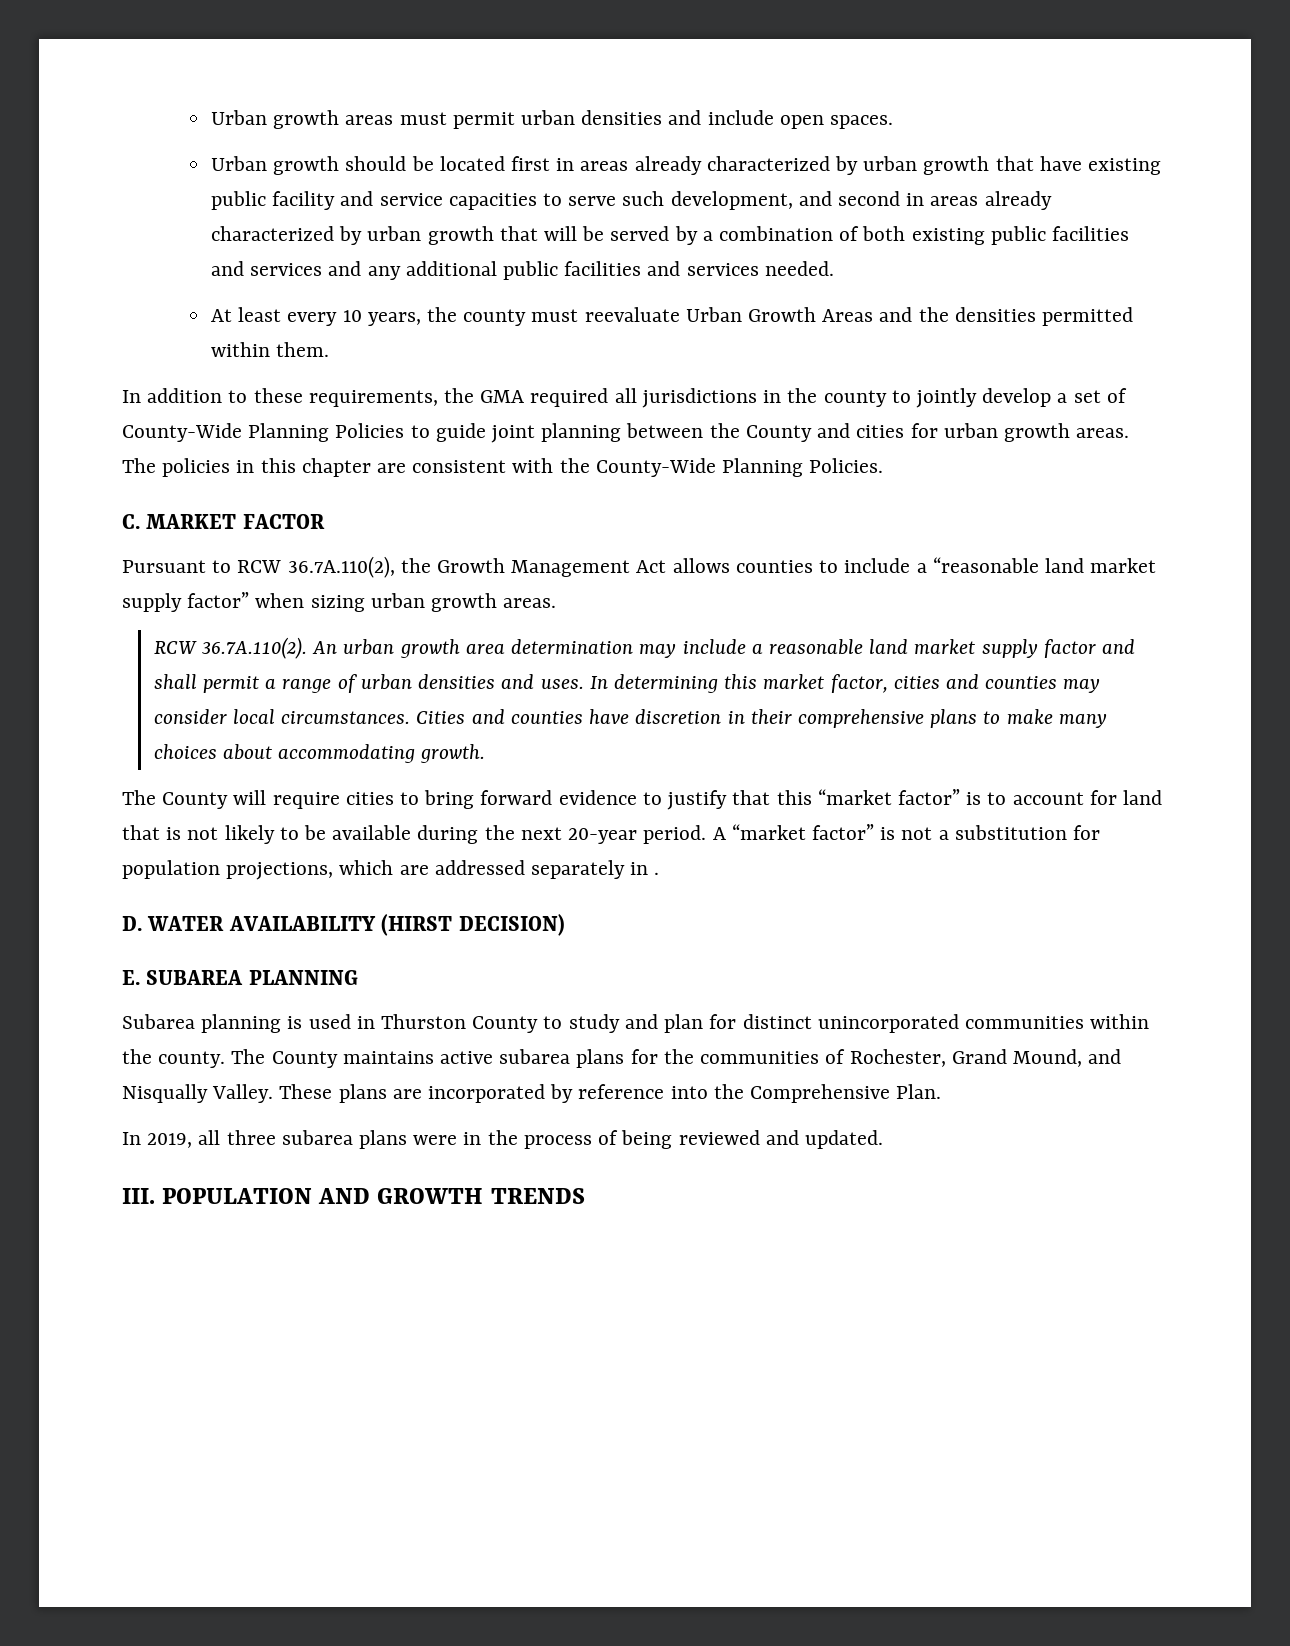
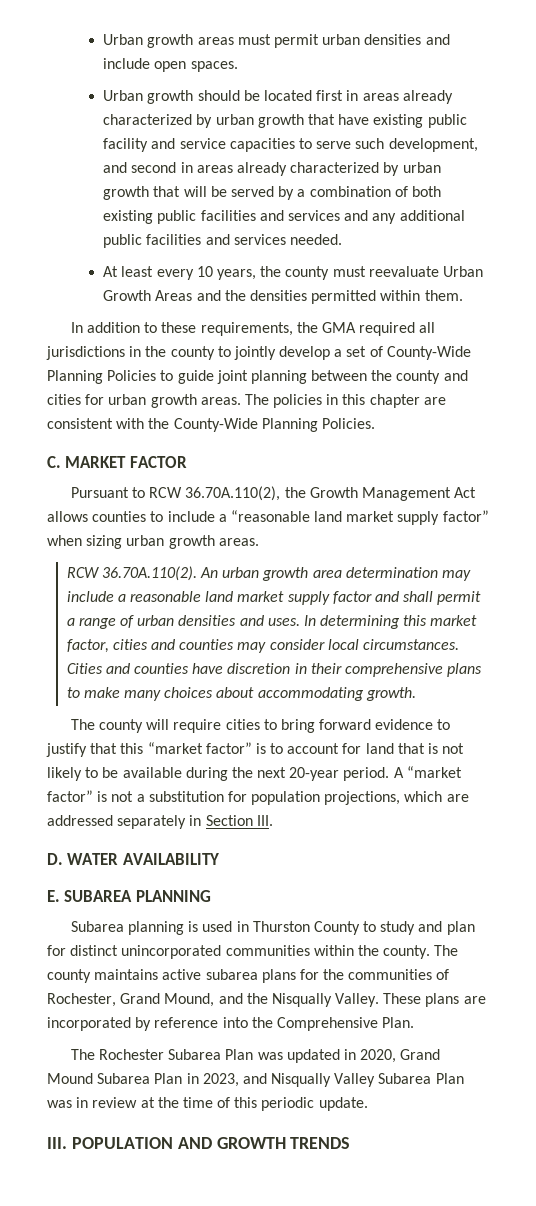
[745,425,812,442] County -> [396,370,441,384] county
[287,556,395,578] 36.7A.110(2), -> [185,486,281,501] 36.70A.110(2),
[202,637,308,659] 36.7A.110(2). -> [101,566,197,581] 36.70A.110(2).
[162,792,229,809] County -> [98,719,143,733] county
[654,872,660,875] . -> [205,815,273,826] Section III.
[381,914,565,936] (HIRST DECISION) -> (219, 859) none
[271,1051,338,1068] County -> [47,969,91,983] county
(1122, 1056) none -> [246,993,268,1004] the
[122,1130,883,1149] In 2019, all three subarea plans were in the process of being reviewed and updated. -> [70,1049,441,1063] [47,1073,464,1087] [47,1097,368,1111] The Rochester Subarea Plan was updated in 2020, Grand Mound Subarea Plan in 2023, and Nisqually Valley Subarea Plan was in review at the time of this periodic update.

